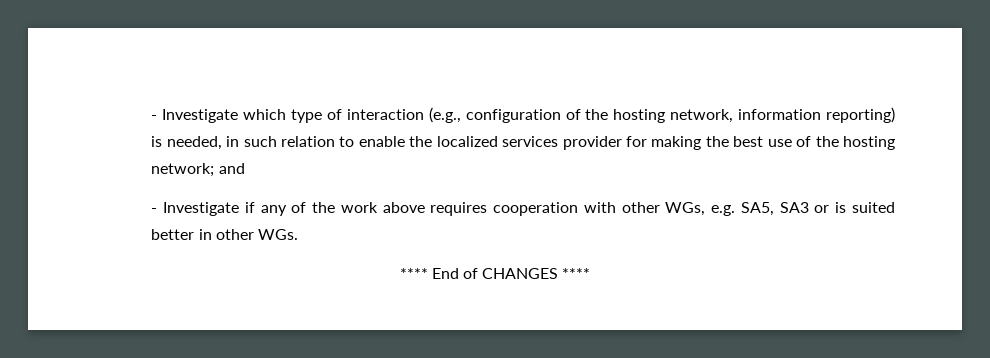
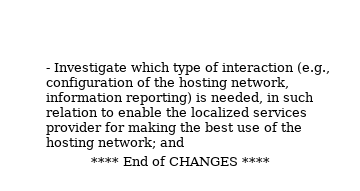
[151,202,895,216] [151,229,298,240] // - Investigate if any of the work above requires cooperation with other WGs, e.g. SA5, SA3 or is suited better in other WGs. -> (184, 142) none

